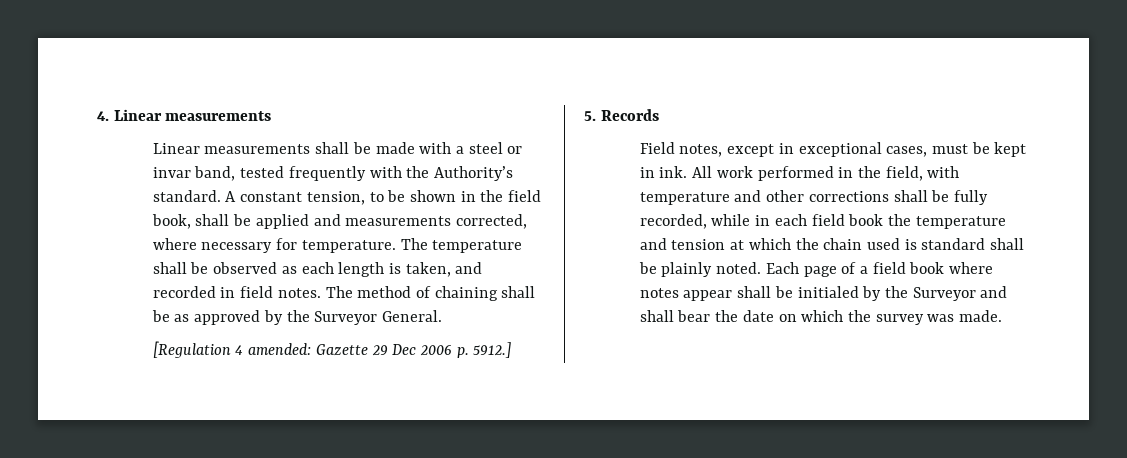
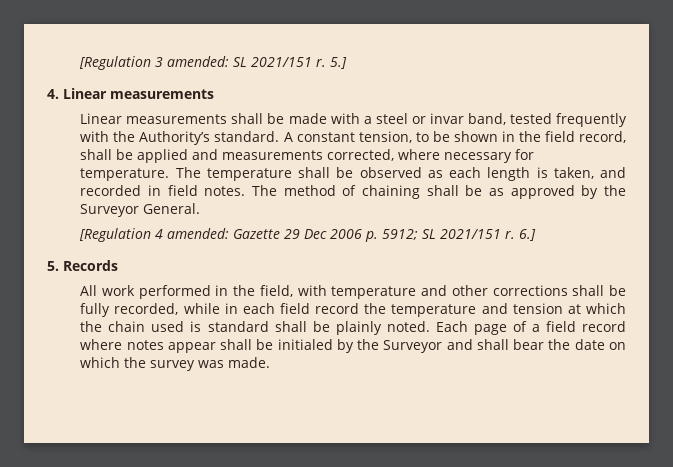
(97, 116) none -> [79,56,348,70] [Regulation 3 amended: SL 2021/151 r. 5.] //
[151,214,191,229] book, -> [579,131,627,143] record,
[473,342,512,358] [584,109,659,121] [639,142,1027,157] [639,166,688,178] 5912.] // 5. Records // Field notes, except in exceptional cases, must be kept in ink. -> [382,229,537,241] [47,260,118,271] 5912; SL 2021/151 r. 6.] // 5. Records //
[848,214,884,226] book -> [315,303,360,314] record
[909,262,945,274] book -> [582,321,626,332] record

